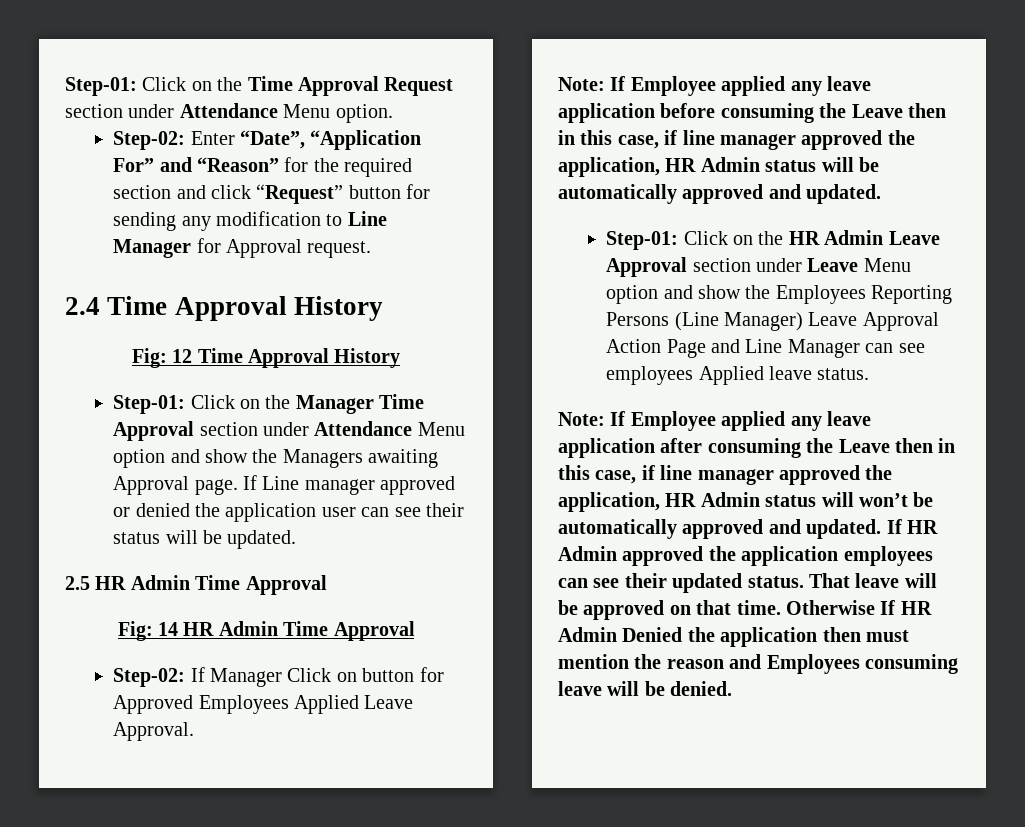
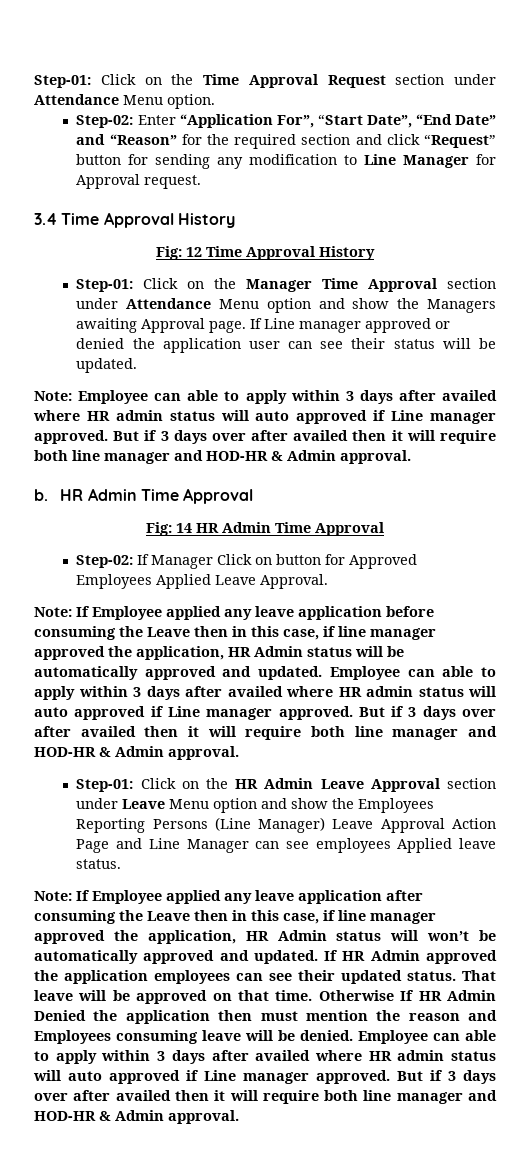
[239,130,422,150] [113,158,155,172] “Date”, “Application For” -> [179,114,496,128] “Application For”, “Start Date”, “End Date”
[65,297,100,315] 2.4 -> [34,213,57,225] 3.4
[65,576,90,590] 2.5 -> [34,390,498,404] [33,410,497,424] [34,430,497,444] [34,450,411,464] [34,489,48,501] Note: Employee can able to apply within 3 days after availed where HR admin status will auto approved if Line manager approved. But if 3 days over after availed then it will require both line manager and HOD-HR & Admin approval. // b.
(882, 194) none -> [329,666,497,680] [34,686,496,700] [34,706,497,720] [34,726,498,740] [34,746,239,760] Employee can able to apply within 3 days after availed where HR admin status will auto approved if Line manager approved. But if 3 days over after availed then it will require both line manager and HOD-HR & Admin approval.
(733, 688) none -> [358,1030,496,1044] [34,1050,496,1064] [33,1070,496,1084] [34,1090,498,1104] [34,1110,239,1124] Employee can able to apply within 3 days after availed where HR admin status will auto approved if Line manager approved. But if 3 days over after availed then it will require both line manager and HOD-HR & Admin approval.

